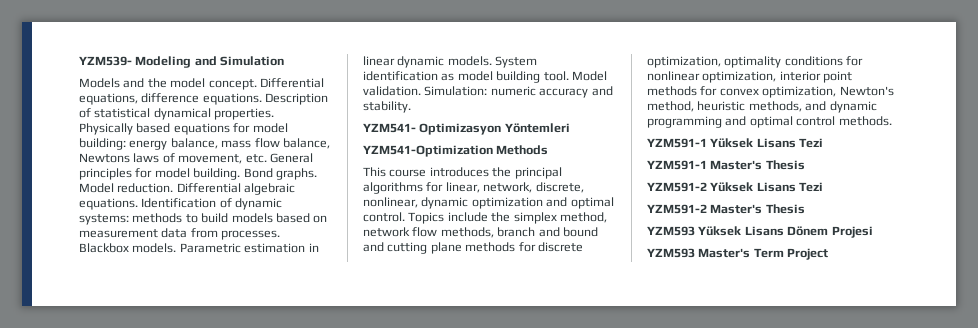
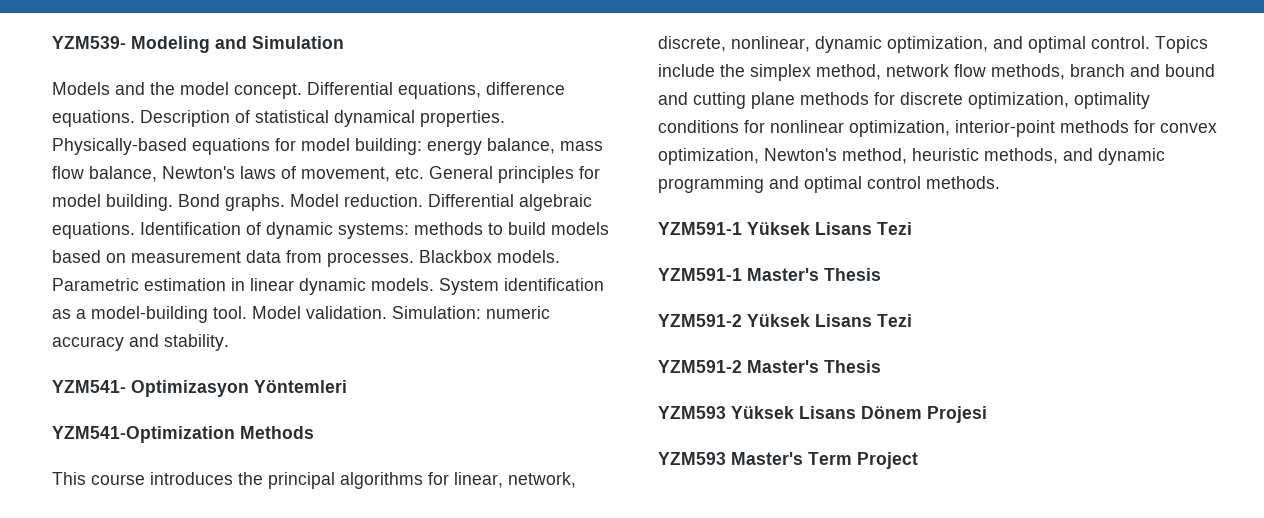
[79,123,171,135] Physically based -> [52,138,187,155] Physically-based
[79,153,130,163] Newtons -> [162,166,235,179] Newton's
[457,71,541,83] model building -> [76,306,208,323] a model-building
[471,197,543,209] optimization -> [887,36,988,53] optimization,
[779,71,853,83] interior point -> [955,120,1055,137] interior-point

